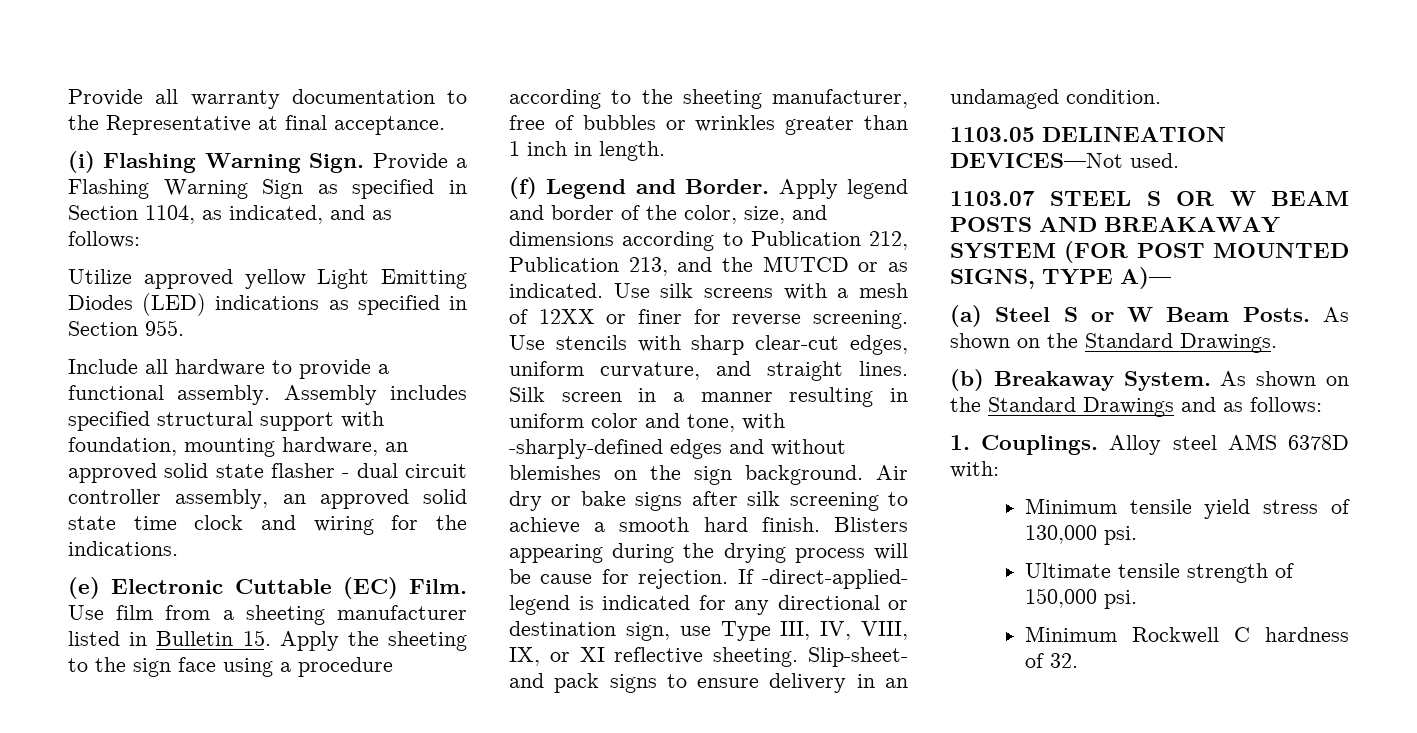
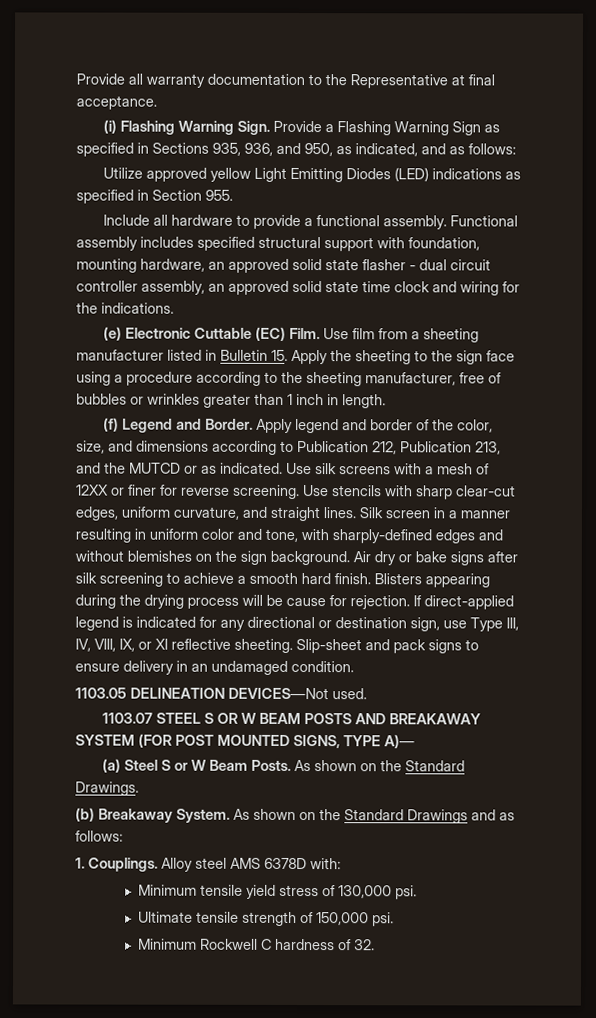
[68,205,195,224] Section 1104, -> [152,142,333,157] Sections 935, 936, and 950,
[283,385,377,405] Assembly -> [449,215,518,227] [76,236,138,251] Functional assembly
[509,439,663,459] -sharply-defined -> [332,529,432,544] sharply-defined
[762,569,908,589] -direct-applied- -> [424,595,514,610] direct-applied
[808,647,908,667] Slip-sheet- -> [296,638,362,654] Slip-sheet

